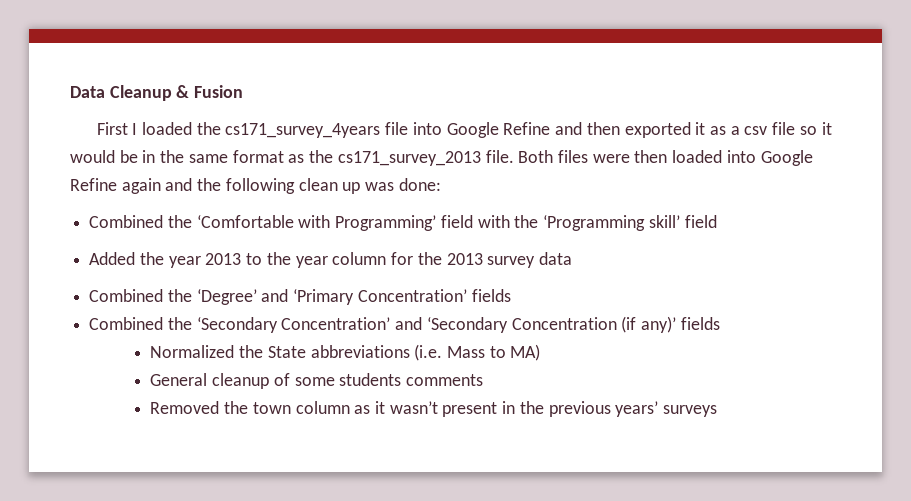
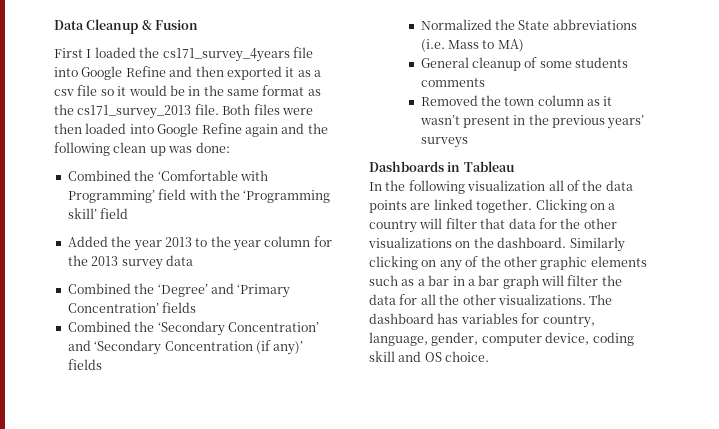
(718, 411) none -> [369,161,515,172] [369,180,633,194] [369,199,616,213] [369,218,617,233] [368,237,625,252] [369,256,647,271] [369,275,622,289] [369,294,613,305] [369,313,595,328] [369,332,634,346] [369,351,490,362] // Dashboards in Tableau // In the following visualization all of the data points are linked together. Clicking on a country will filter that data for the other visualizations on the dashboard. Similarly clicking on any of the other graphic elements such as a bar in a bar graph will filter the data for all the other visualizations. The dashboard has variables for country, language, gender, computer device, coding skill and OS choice.

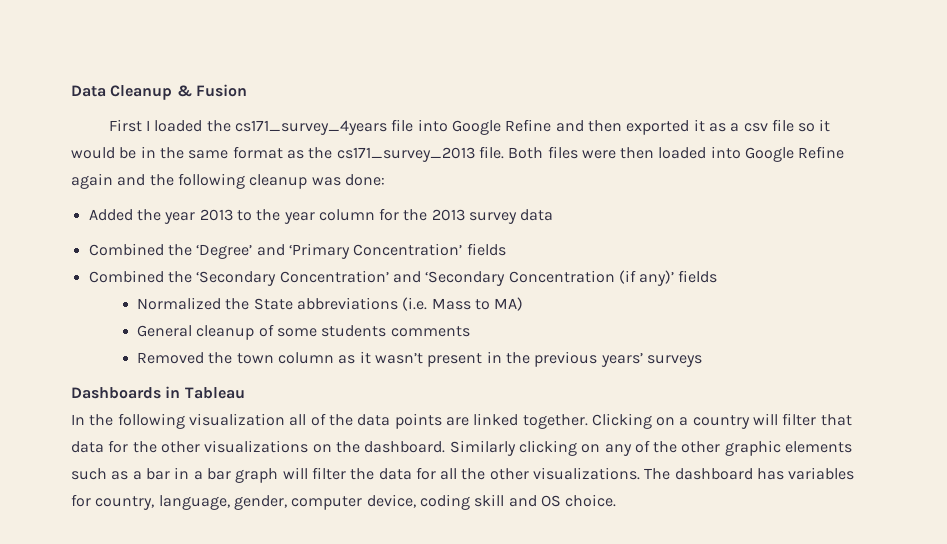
[113,142,166,156] clean up -> [249,174,308,189] cleanup
[67,170,268,181] [67,189,331,203] [67,208,129,219] // Combined the ‘Comfortable with Programming’ field with the ‘Programming skill’ field -> (385, 180) none

